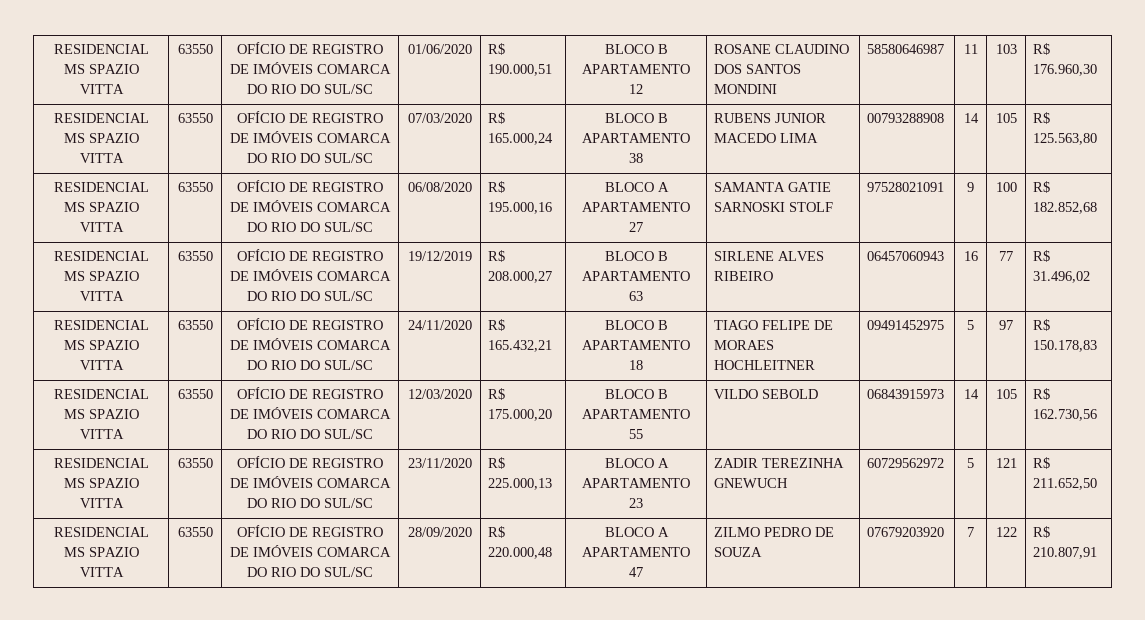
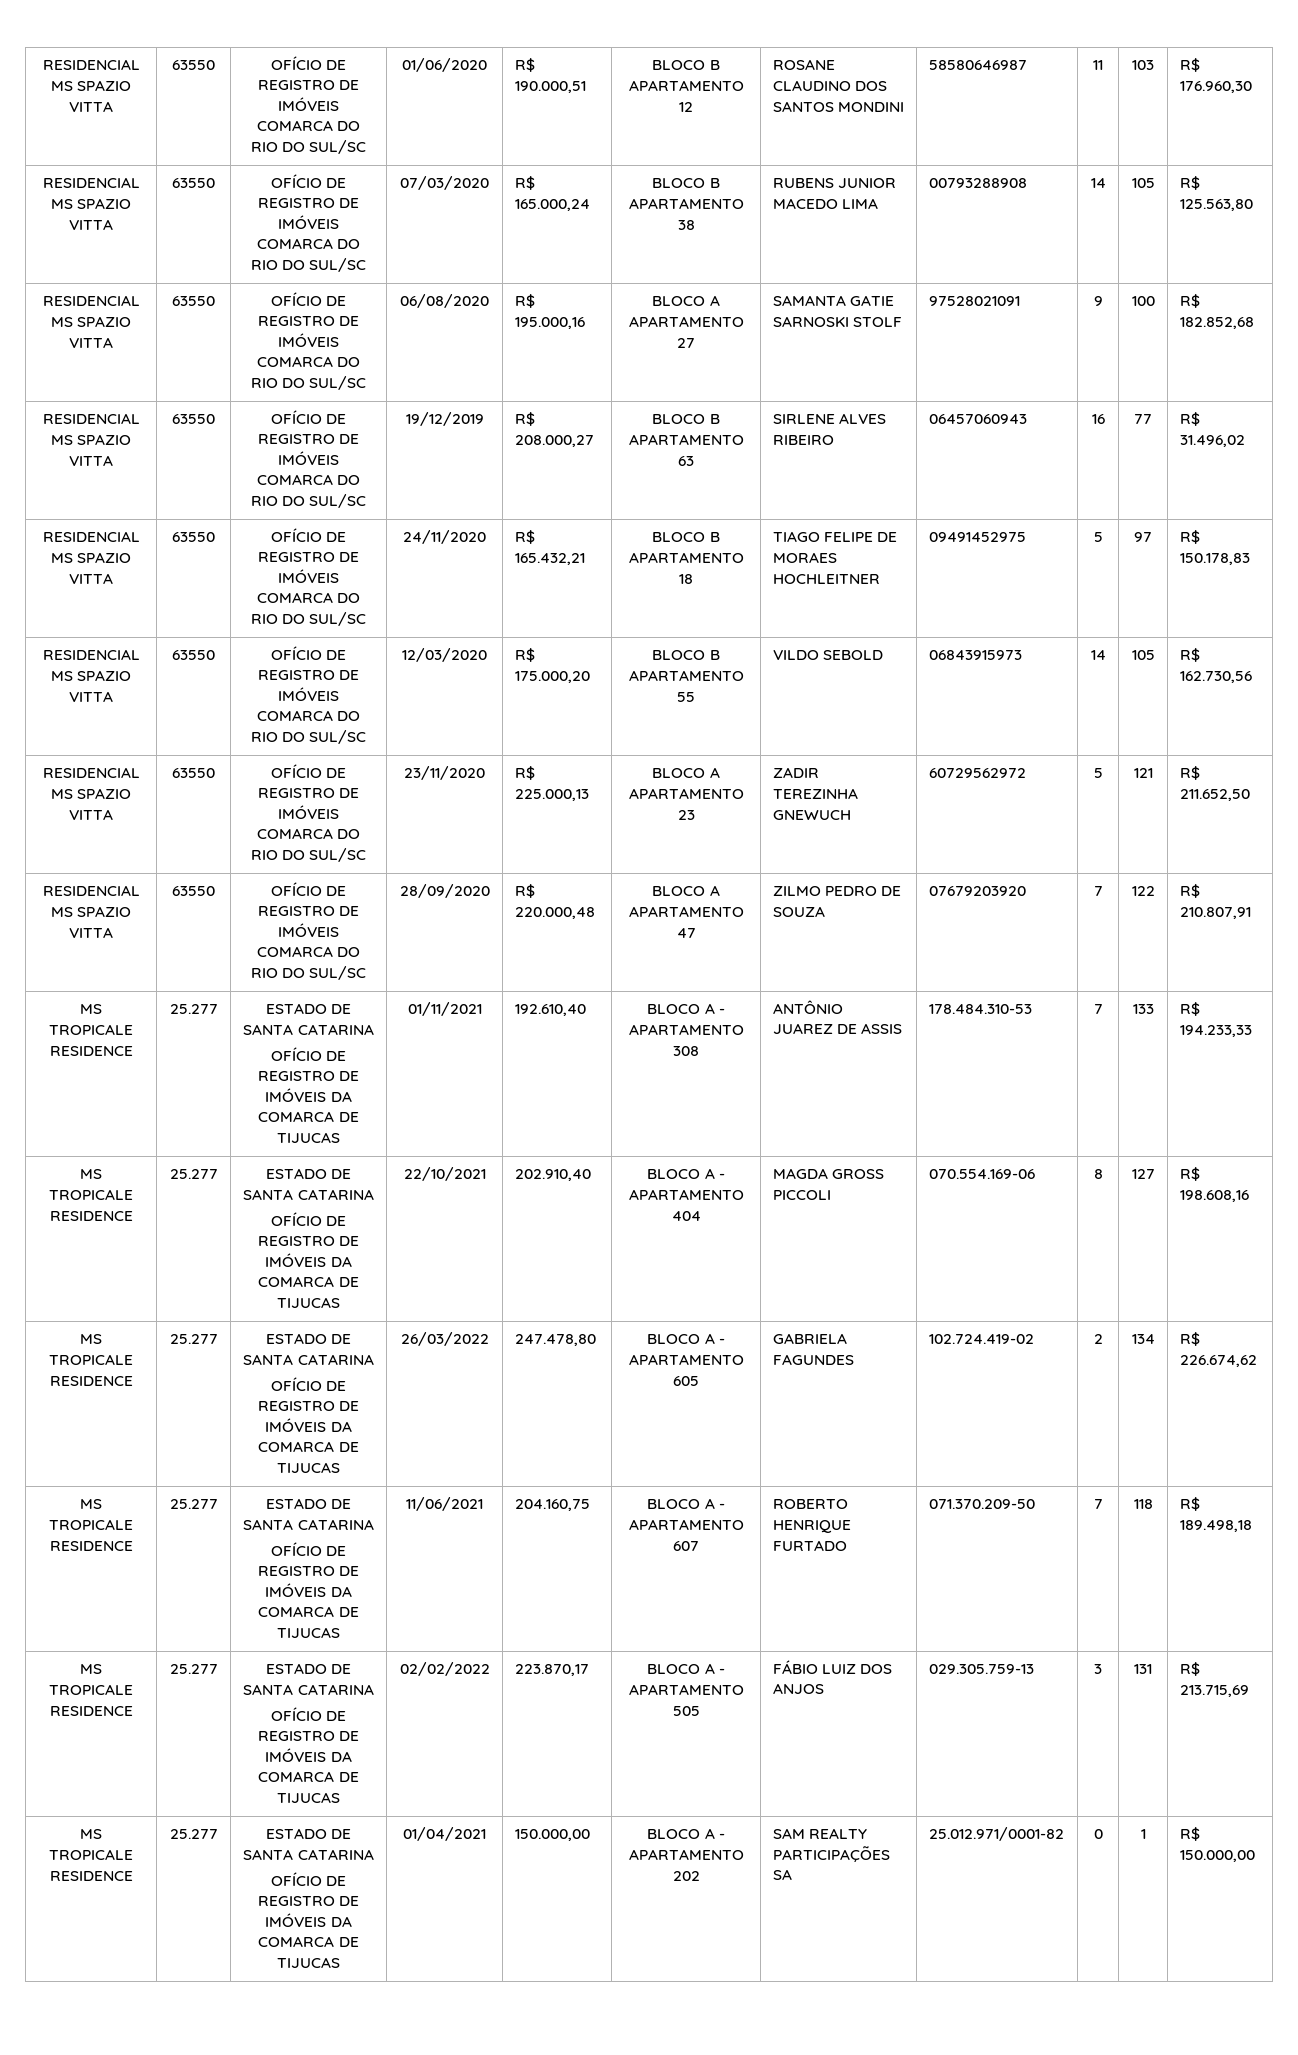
(1098, 553) none -> [80,1004,102,1014] [49,1024,133,1035] [49,1046,133,1056] [169,1004,218,1014] [265,1003,352,1014] [243,1024,374,1035] [270,1047,347,1061] [257,1071,360,1081] [265,1088,352,1102] [258,1111,359,1122] [277,1132,340,1143] [407,1002,482,1016] [514,1004,586,1016] [647,1003,725,1014] [628,1024,744,1035] [673,1046,699,1056] [772,1000,843,1014] [772,1023,902,1034] [928,1004,1032,1014] [1093,1004,1103,1014] [1132,1004,1154,1014] [1179,1002,1200,1016] [1179,1025,1252,1037] [80,1169,102,1179] [49,1189,133,1200] [49,1211,133,1221] [169,1169,218,1179] [265,1168,352,1179] [243,1189,374,1200] [270,1212,347,1226] [257,1236,360,1246] [265,1253,352,1267] [258,1276,359,1287] [277,1297,340,1308] [403,1167,486,1181] [514,1169,591,1181] [647,1168,725,1179] [628,1189,744,1200] [671,1211,701,1221] [772,1168,884,1179] [772,1190,831,1200] [928,1169,1035,1179] [1093,1169,1103,1179] [1131,1169,1155,1179] [1179,1167,1200,1181] [1179,1190,1249,1202] [80,1334,102,1344] [49,1354,133,1365] [49,1376,133,1386] [169,1334,218,1344] [265,1333,352,1344] [243,1354,374,1365] [270,1377,347,1391] [257,1401,360,1411] [265,1418,352,1432] [258,1441,359,1452] [277,1462,340,1473] [400,1332,489,1346] [514,1334,596,1346] [647,1333,725,1344] [628,1354,744,1365] [673,1376,699,1386] [772,1333,847,1344] [772,1354,854,1365] [928,1334,1034,1344] [1093,1334,1103,1344] [1131,1334,1155,1344] [1179,1332,1200,1346] [1179,1355,1257,1367] [80,1499,102,1509] [49,1519,133,1530] [49,1541,133,1551] [169,1499,218,1509] [265,1498,352,1509] [243,1519,374,1530] [270,1542,347,1556] [257,1566,360,1576] [265,1583,352,1597] [258,1606,359,1617] [277,1627,340,1638] [406,1497,483,1511] [514,1499,590,1511] [647,1498,725,1509] [628,1519,744,1530] [673,1541,699,1551] [772,1499,848,1509] [772,1520,851,1533] [772,1540,847,1551] [928,1499,1035,1509] [1093,1499,1103,1509] [1133,1499,1153,1509] [1179,1497,1200,1511] [1179,1520,1252,1532] [80,1664,102,1674] [49,1684,133,1695] [49,1706,133,1716] [169,1664,218,1674] [265,1663,352,1674] [243,1684,374,1695] [270,1707,347,1721] [257,1731,360,1741] [265,1748,352,1762] [258,1771,359,1782] [277,1792,340,1803] [399,1662,490,1676] [514,1664,589,1676] [647,1663,725,1674] [628,1684,744,1695] [672,1706,700,1716] [772,1660,892,1674] [772,1683,824,1694] [928,1664,1034,1674] [1094,1664,1102,1674] [1134,1664,1152,1674] [1179,1662,1200,1676] [1179,1685,1249,1697] [80,1829,102,1839] [49,1849,133,1860] [49,1871,133,1881] [169,1829,218,1839] [265,1828,352,1839] [243,1849,374,1860] [270,1872,347,1886] [257,1896,360,1906] [265,1913,352,1927] [258,1936,359,1947] [277,1957,340,1968] [403,1827,486,1841] [514,1829,590,1841] [647,1828,725,1839] [628,1849,744,1860] [672,1871,700,1881] [772,1828,867,1839] [772,1846,890,1862] [772,1869,792,1880] [928,1827,1064,1841] [1093,1829,1103,1839] [1140,1829,1146,1839] [1179,1827,1200,1841] [1179,1850,1255,1862] // MS TROPICALE RESIDENCE | 25.277 | ESTADO DE SANTA CATARINA // OFÍCIO DE REGISTRO DE IMÓVEIS DA COMARCA DE TIJUCAS | 01/11/2021 | 192.610,40 | BLOCO A - APARTAMENTO 308 | ANTÔNIO JUAREZ DE ASSIS | 178.484.310-53 | 7 | 133 | R$ 194.233,33 // MS TROPICALE RESIDENCE | 25.277 | ESTADO DE SANTA CATARINA // OFÍCIO DE REGISTRO DE IMÓVEIS DA COMARCA DE TIJUCAS | 22/10/2021 | 202.910,40 | BLOCO A - APARTAMENTO 404 | MAGDA GROSS PICCOLI | 070.554.169-06 | 8 | 127 | R$ 198.608,16 // MS TROPICALE RESIDENCE | 25.277 | ESTADO DE SANTA CATARINA // OFÍCIO DE REGISTRO DE IMÓVEIS DA COMARCA DE TIJUCAS | 26/03/2022 | 247.478,80 | BLOCO A - APARTAMENTO 605 | GABRIELA FAGUNDES | 102.724.419-02 | 2 | 134 | R$ 226.674,62 // MS TROPICALE RESIDENCE | 25.277 | ESTADO DE SANTA CATARINA // OFÍCIO DE REGISTRO DE IMÓVEIS DA COMARCA DE TIJUCAS | 11/06/2021 | 204.160,75 | BLOCO A - APARTAMENTO 607 | ROBERTO HENRIQUE FURTADO | 071.370.209-50 | 7 | 118 | R$ 189.498,18 // MS TROPICALE RESIDENCE | 25.277 | ESTADO DE SANTA CATARINA // OFÍCIO DE REGISTRO DE IMÓVEIS DA COMARCA DE TIJUCAS | 02/02/2022 | 223.870,17 | BLOCO A - APARTAMENTO 505 | FÁBIO LUIZ DOS ANJOS | 029.305.759-13 | 3 | 131 | R$ 213.715,69 // MS TROPICALE RESIDENCE | 25.277 | ESTADO DE SANTA CATARINA // OFÍCIO DE REGISTRO DE IMÓVEIS DA COMARCA DE TIJUCAS | 01/04/2021 | 150.000,00 | BLOCO A - APARTAMENTO 202 | SAM REALTY PARTICIPAÇÕES SA | 25.012.971/0001-82 | 0 | 1 | R$ 150.000,00

